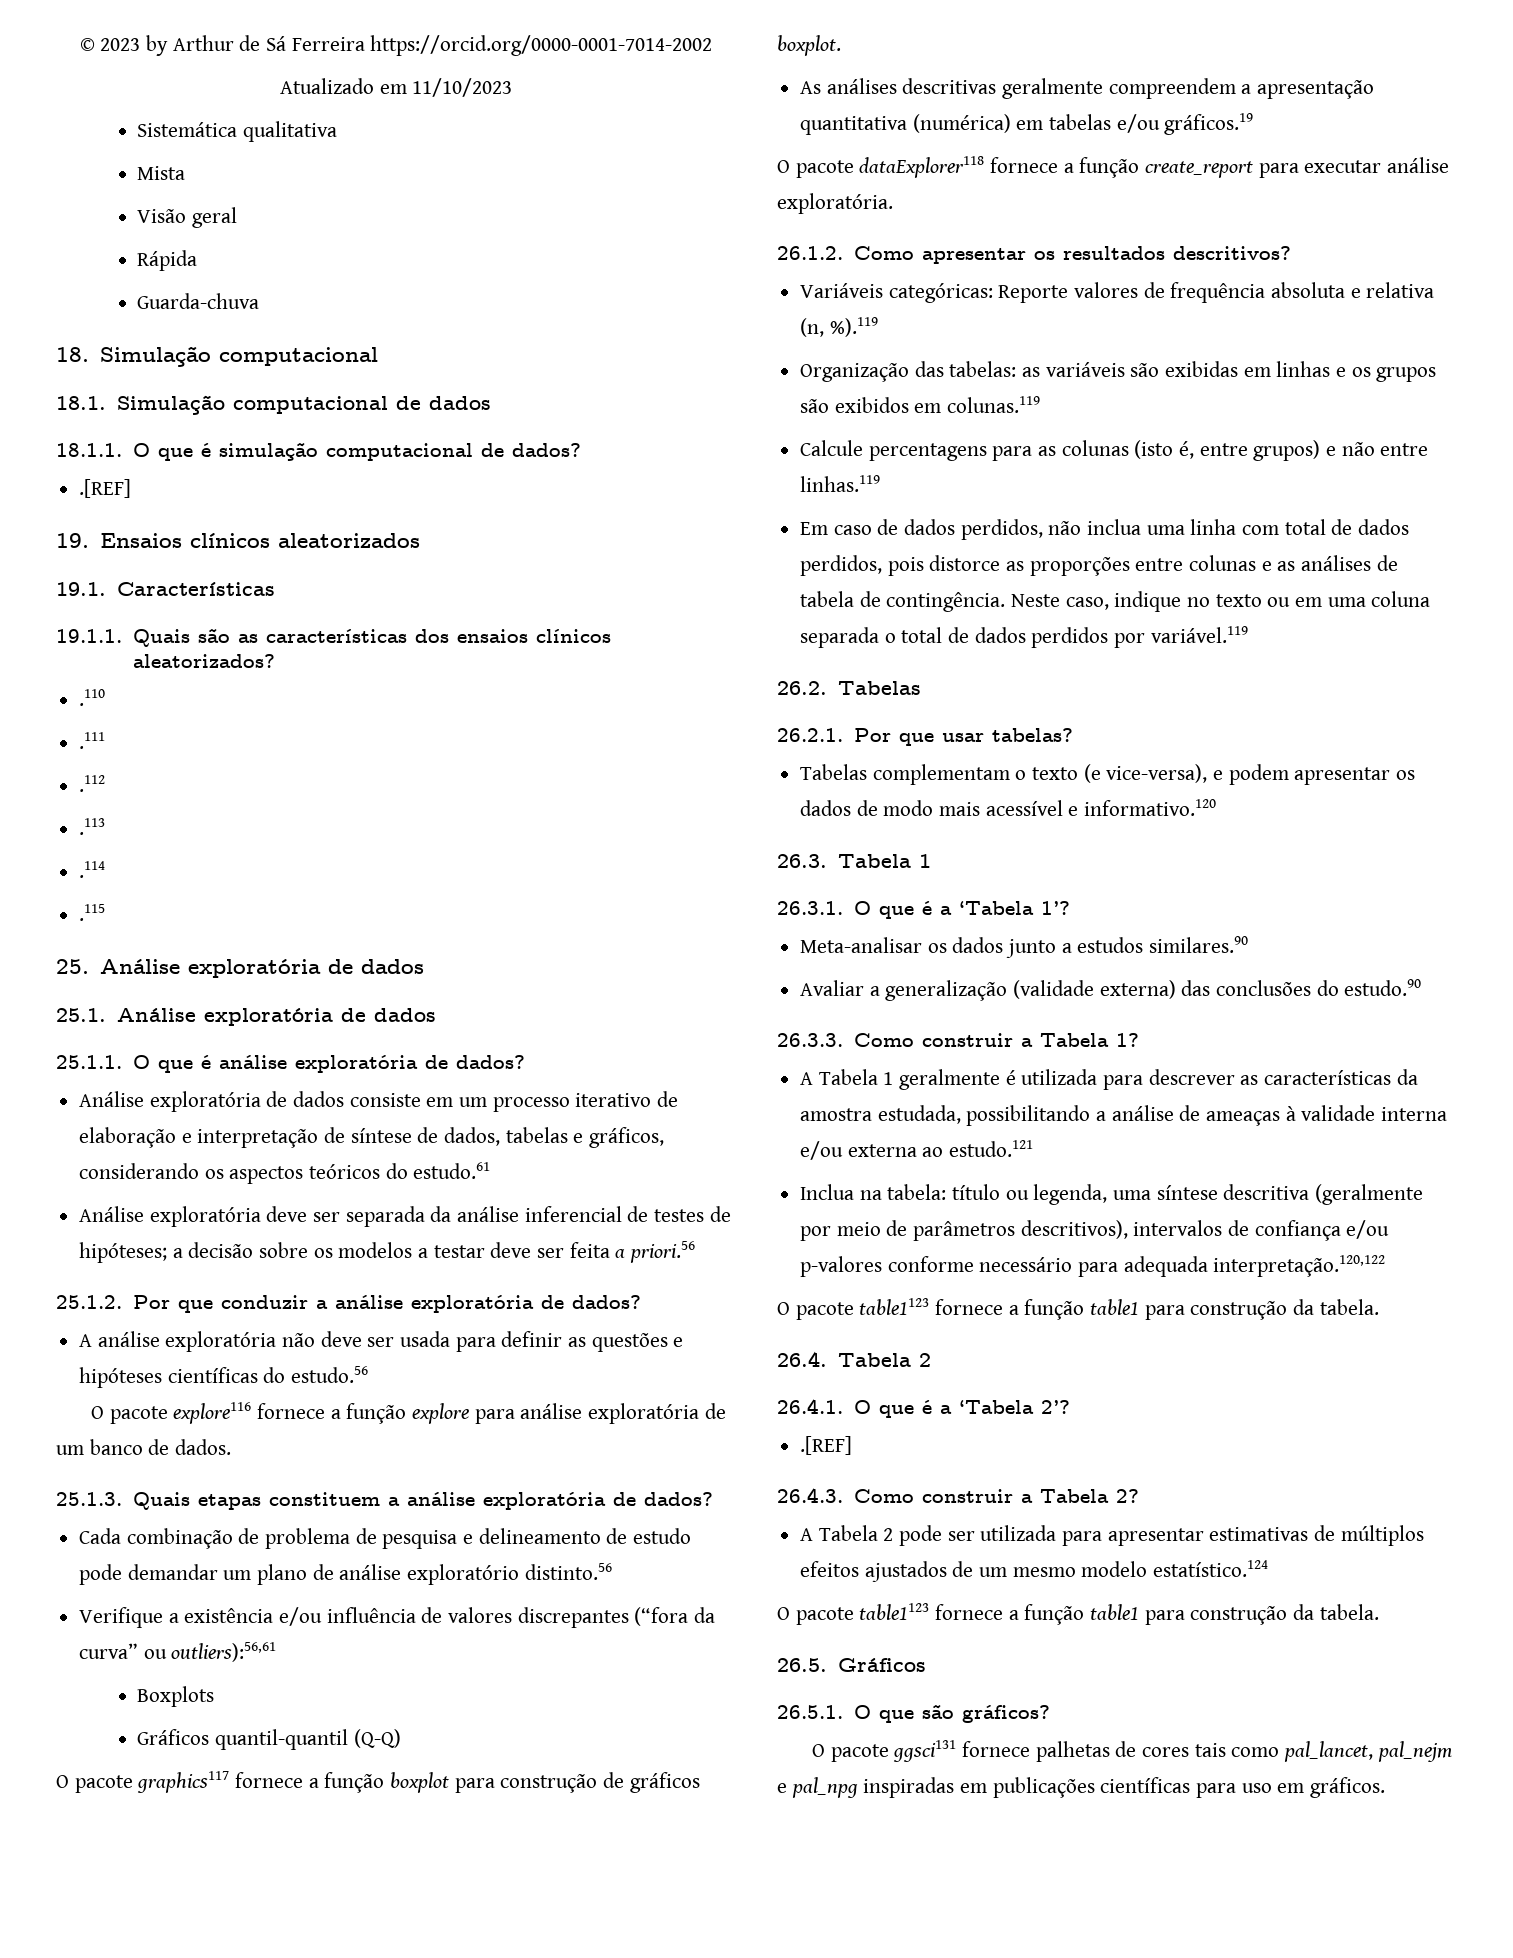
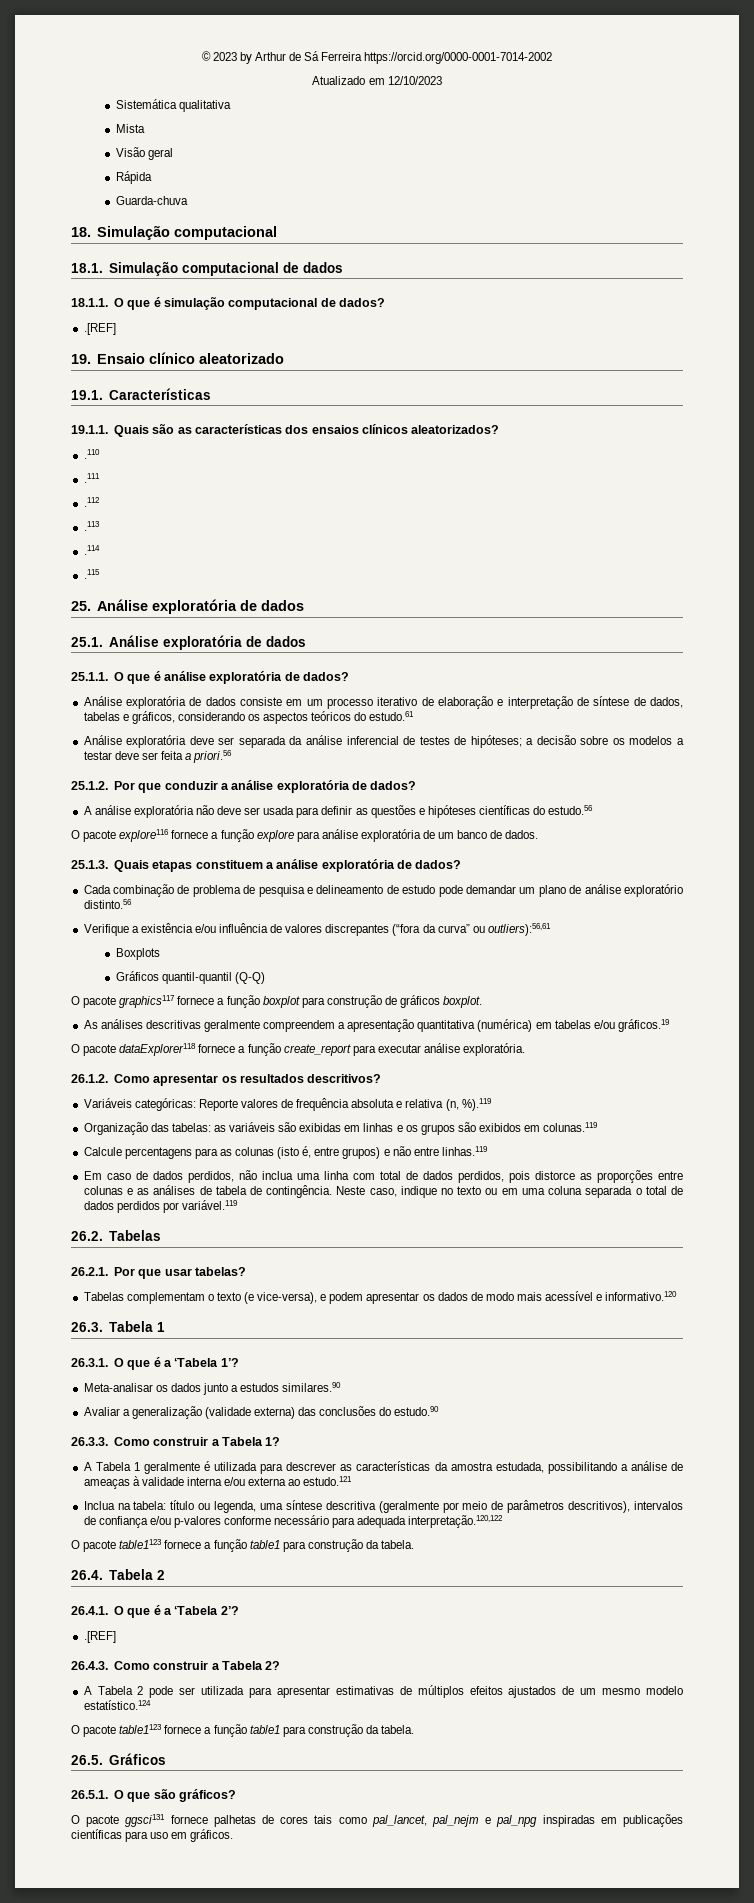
[412,78,513,97] 11/10/2023 -> [387,76,442,85] 12/10/2023
[99,533,420,548] Ensaios clínicos aleatorizados -> [96,352,284,364] Ensaio clínico aleatorizado

